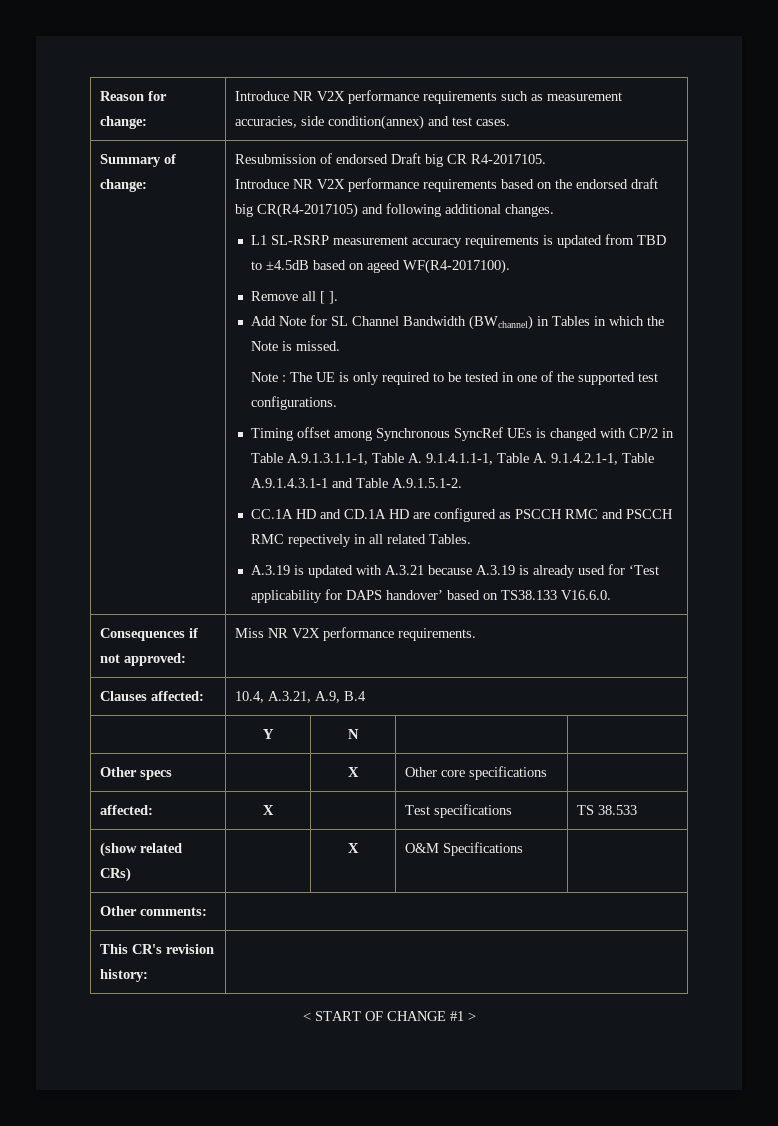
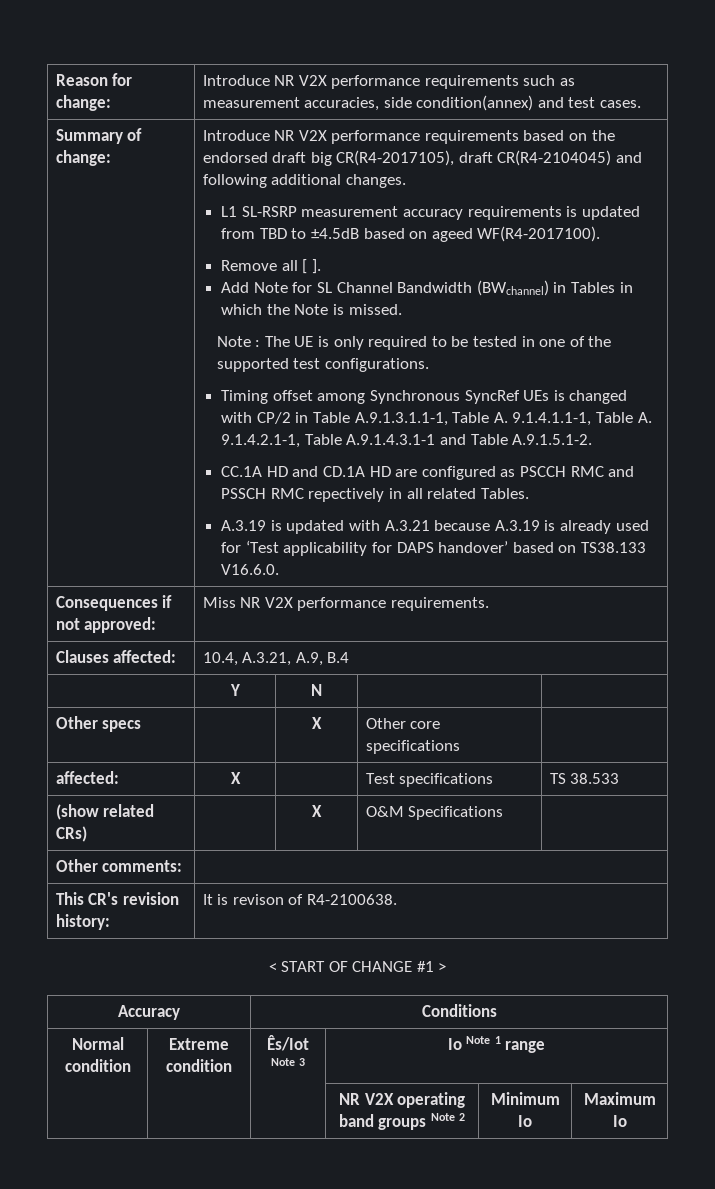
[235,153,547,167] Resubmission of endorsed Draft big CR R4-2017105. // -> (111, 158) none
[257,203,359,218] CR(R4-2017105) -> [336,150,612,166] CR(R4-2017105), draft CR(R4-2104045)
[626,509,674,519] PSCCH -> [221,488,267,499] PSSCH
(149, 975) none -> [202,894,397,905] It is revison of R4-2100638.
(476, 1016) none -> [118,1005,180,1020] [421,1004,497,1017] [71,1037,124,1050] [64,1059,131,1072] [169,1038,229,1050] [166,1059,232,1072] [267,1035,309,1051] [270,1058,306,1066] [447,1036,546,1053] [338,1092,466,1108] [338,1113,466,1130] [490,1092,560,1105] [518,1115,532,1127] [583,1092,656,1105] [612,1115,627,1127] // Accuracy | Conditions // Normal condition | Extreme condition | Ês/Iot Note 3 | Io Note 1 range // | | | NR V2X operating band groups Note 2 | Minimum Io | Maximum Io

